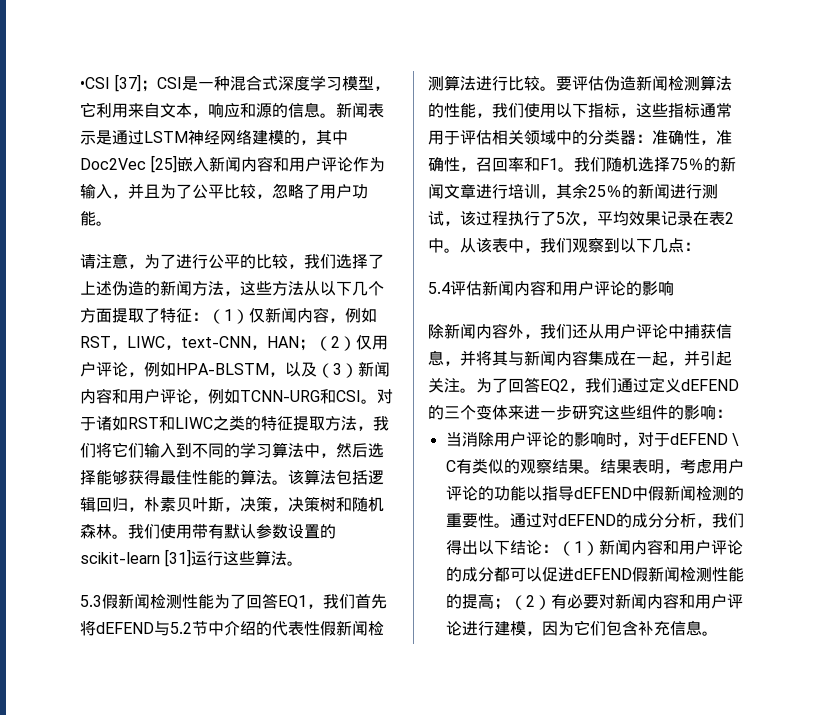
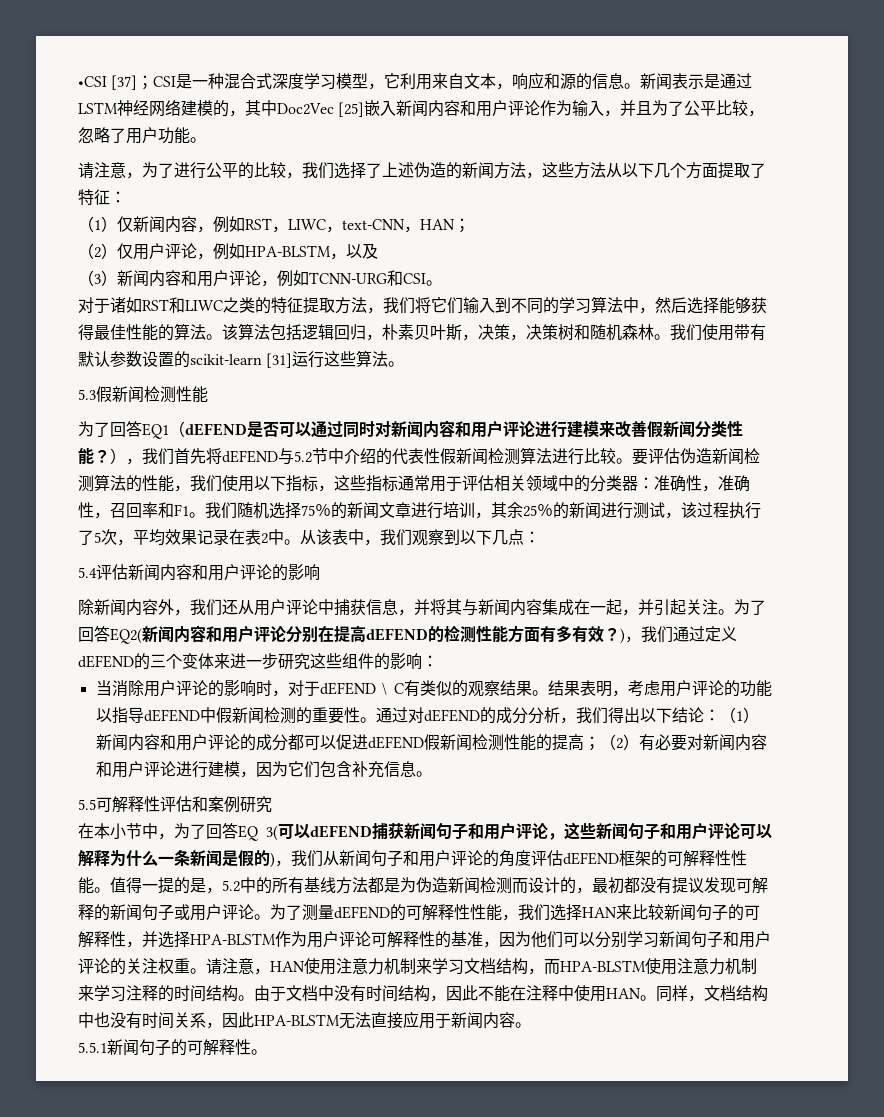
(208, 316) none -> (126, 197) //
(315, 345) none -> (470, 225) //
(317, 369) none -> (378, 251) //
(377, 401) none -> (442, 283) //
(214, 601) none -> (208, 394) //
(307, 602) none -> [169,420,743,438] [78,447,126,464] （dEFEND是否可以通过同时对新闻内容和用户评论进行建模来改善假新闻分类性能？）
[540,379,569,393] EQ2 -> [110,625,625,644] EQ2(新闻内容和用户评论分别在提高dEFEND的检测性能方面有多有效？)
(718, 633) none -> [78,796,272,813] [78,822,772,841] [78,849,747,868] [78,877,768,894] [78,904,760,921] [78,931,771,948] [78,958,757,975] [78,985,768,1002] [78,1011,531,1029] [78,1039,267,1056] // 5.5可解释性评估和案例研究 // 在本小节中，为了回答EQ 3(可以dEFEND捕获新闻句子和用户评论，这些新闻句子和用户评论可以解释为什么一条新闻是假的)，我们从新闻句子和用户评论的角度评估dEFEND框架的可解释性性能。值得一提的是，5.2中的所有基线方法都是为伪造新闻检测而设计的，最初都没有提议发现可解释的新闻句子或用户评论。为了测量dEFEND的可解释性性能，我们选择HAN来比较新闻句子的可解释性，并选择HPA-BLSTM作为用户评论可解释性的基准，因为他们可以分别学习新闻句子和用户评论的关注权重。请注意，HAN使用注意力机制来学习文档结构，而HPA-BLSTM使用注意力机制来学习注释的时间结构。由于文档中没有时间结构，因此不能在注释中使用HAN。同样，文档结构中也没有时间关系，因此HPA-BLSTM无法直接应用于新闻内容。 // 5.5.1新闻句子的可解释性。

